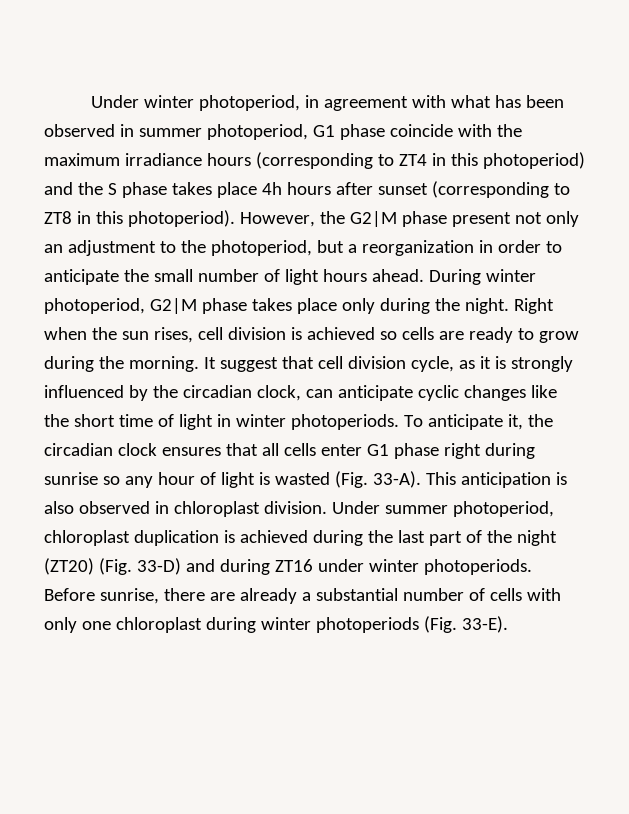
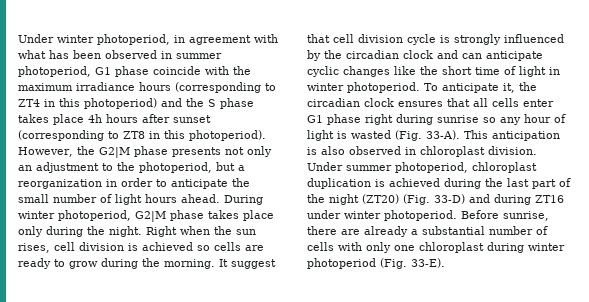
[451,212,511,227] present -> [171,147,221,157] presents
[410,356,491,372] cycle, as it -> [407,34,436,45] cycle
[256,385,301,401] clock, -> [403,50,458,59] clock and
[290,414,399,430] photoperiods. -> [347,82,420,93] photoperiod.
[423,559,532,575] photoperiods. -> [384,210,457,221] photoperiod.
[315,617,419,633] photoperiods -> [307,258,376,269] photoperiod

